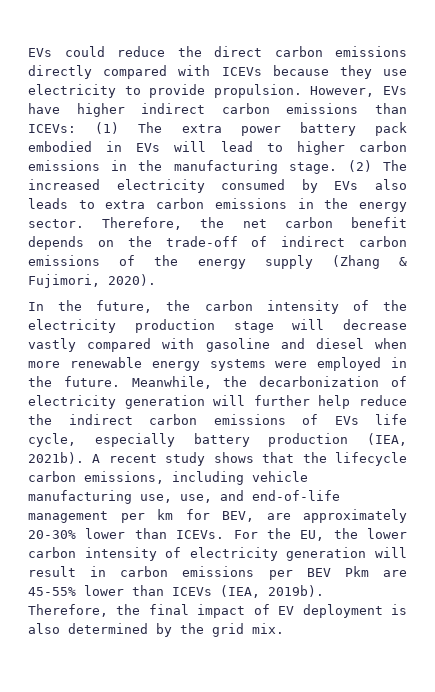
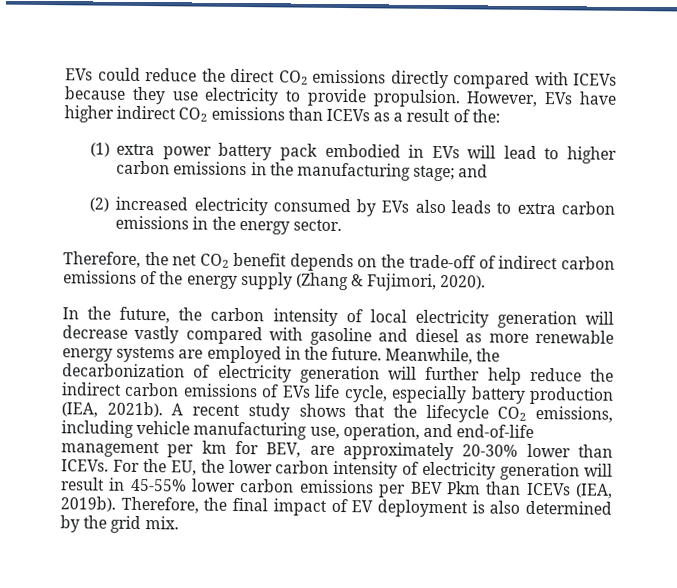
[274,46,323,57] carbon -> [278,70,308,85] CO2
[221,103,270,114] carbon -> [178,107,208,122] CO2
[28,122,163,134] ICEVs: (1) The -> [325,108,500,123] [89,142,110,157] ICEVs as a result of the: // (1)
[288,160,408,174] stage. (2) The -> [413,164,489,182] [88,197,109,212] stage; and // (2)
(84, 223) none -> (342, 225) //
[284,217,333,228] carbon -> [200,253,230,268] CO2
[383,300,407,311] [28,319,274,333] the electricity production stage -> [369,309,577,329] local electricity generation
[375,338,407,349] when -> [465,333,483,343] as
[275,361,308,368] were -> [178,349,204,359] are
[28,471,76,482] carbon -> [497,406,527,421] CO2
[180,494,212,503] use, -> [342,423,420,441] operation,
(107, 571) none -> [129,478,237,492] 45-55% lower
[383,570,408,577] [28,585,124,596] are 45-55% lower -> (481, 488) none

